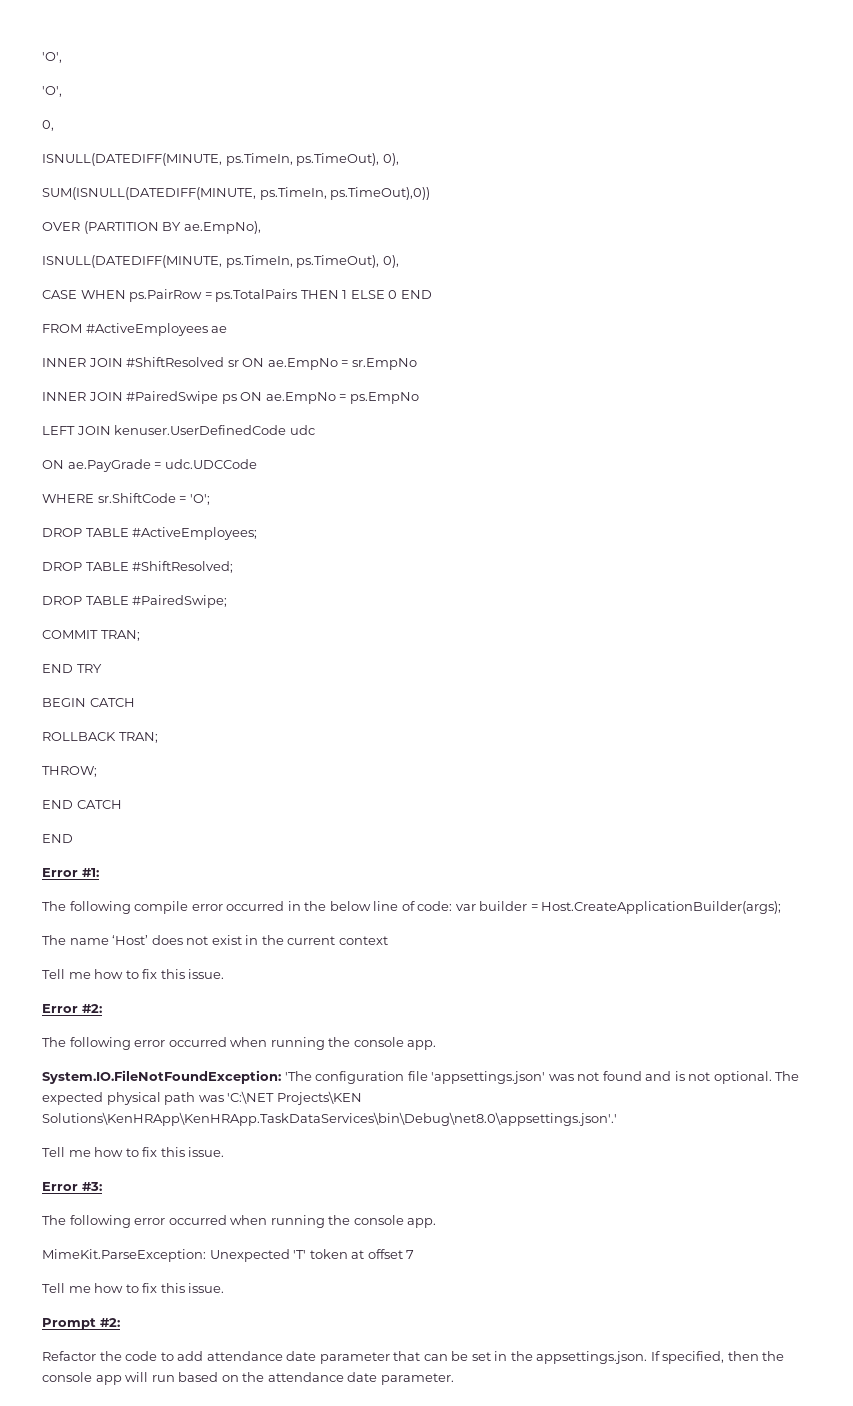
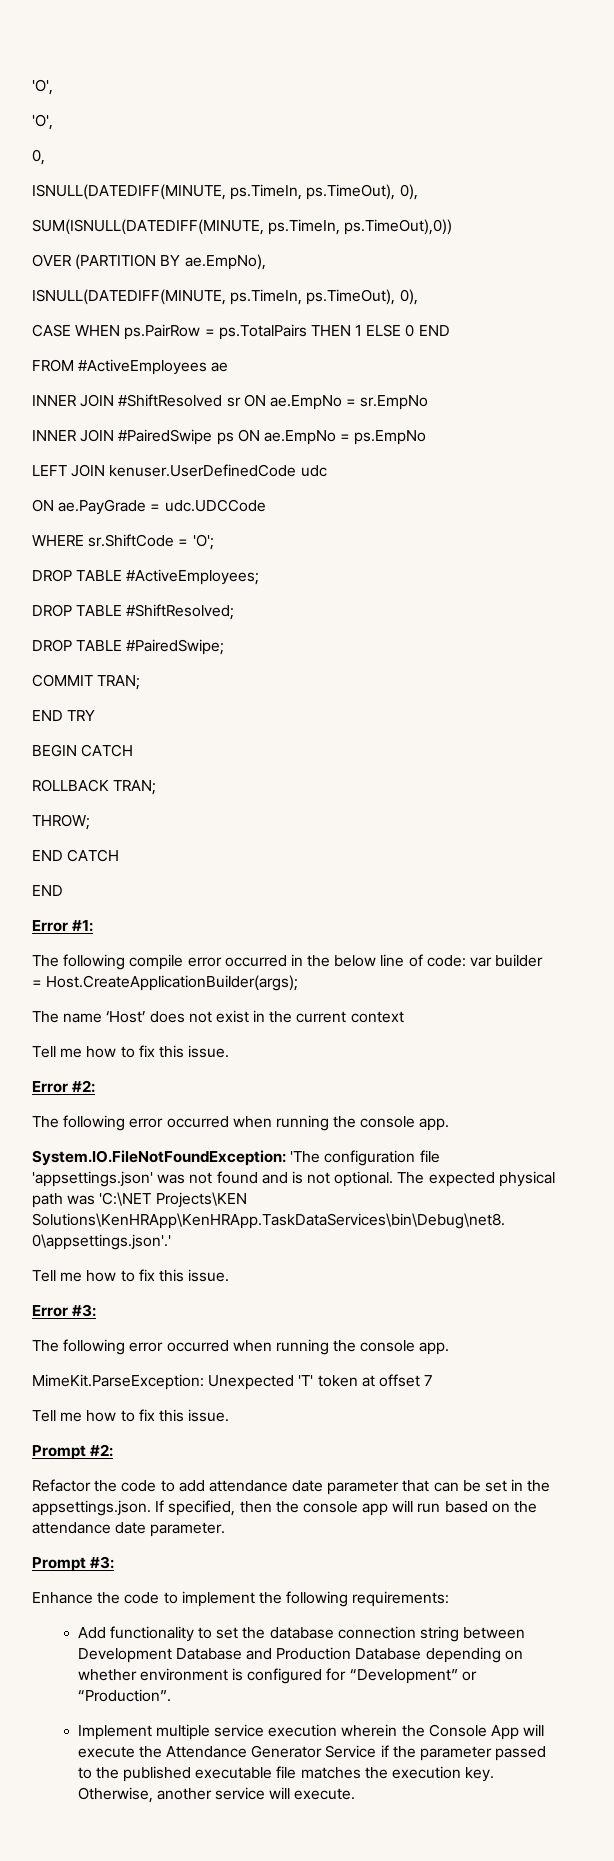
(454, 1379) none -> [32,1556,115,1572] [32,1591,450,1607] [77,1626,526,1642] [77,1647,523,1663] [77,1668,477,1684] [77,1689,171,1702] [77,1724,545,1740] [77,1745,547,1761] [77,1766,495,1782] [77,1787,356,1803] // Prompt #3: // Enhance the code to implement the following requirements: // Add functionality to set the database connection string between Development Database and Production Database depending on whether environment is configured for “Development” or “Production”. // Implement multiple service execution wherein the Console App will execute the Attendance Generator Service if the parameter passed to the published executable file matches the execution key. Otherwise, another service will execute.

